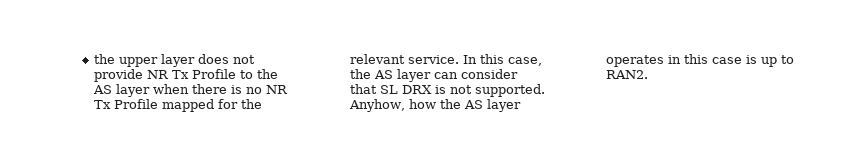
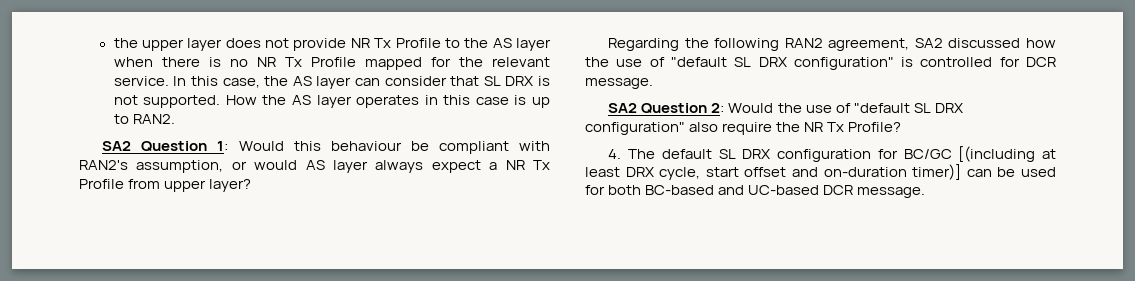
[348,99,436,112] Anyhow, how -> [225,95,257,105] How
(648, 74) none -> [102,141,550,154] [79,160,550,173] [79,179,252,192] [608,38,1056,51] [585,57,1056,70] [585,78,653,89] [608,103,963,114] [585,122,902,135] [608,146,1056,162] [585,164,1056,180] [585,185,926,198] // SA2 Question 1: Would this behaviour be compliant with RAN2's assumption, or would AS layer always expect a NR Tx Profile from upper layer? // Regarding the following RAN2 agreement, SA2 discussed how the use of "default SL DRX configuration" is controlled for DCR message. // SA2 Question 2: Would the use of "default SL DRX configuration" also require the NR Tx Profile? // 4. The default SL DRX configuration for BC/GC [(including at least DRX cycle, start offset and on-duration timer)] can be used for both BC-based and UC-based DCR message.

